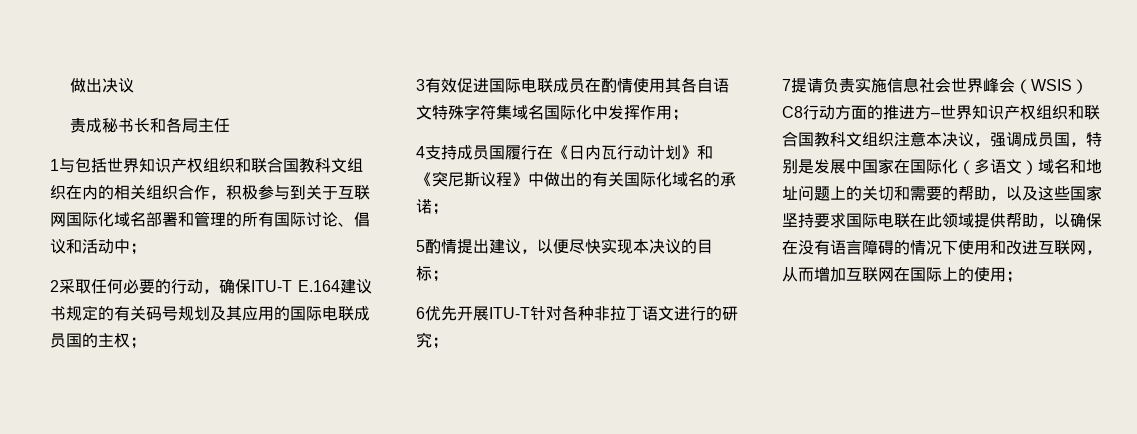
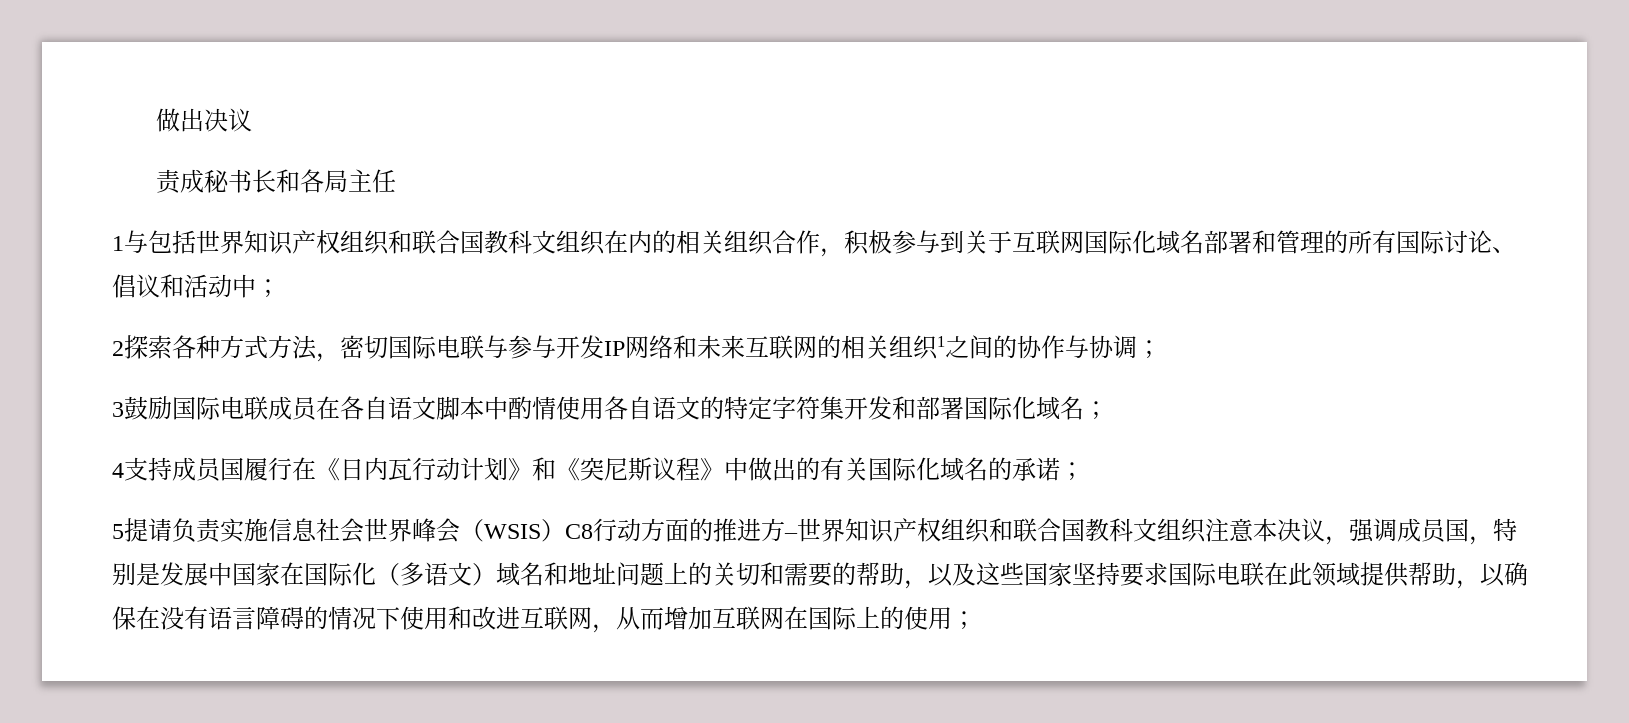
[59,279,372,294] [50,305,370,321] [50,333,130,348] 采取任何必要的行动，确保ITU-T E.164建议书规定的有关码号规划及其应用的国际电联成员国的主权 -> [124,335,1137,362] 探索各种方式方法，密切国际电联与参与开发IP网络和未来互联网的相关组织1之间的协作与协调
[425,78,489,93] 有效促进 -> [124,396,172,420] 鼓励
(601, 85) none -> [340,396,508,420] 各自语文脚本中
[665,77,729,93] [416,104,672,120] 其各自语文特殊字符集域名国际化中发挥作用 -> [604,396,1084,420] 各自语文的特定字符集开发和部署国际化域名
[425,238,713,254] [416,266,448,282] [416,305,738,321] [416,332,448,349] [782,79,791,91] 酌情提出建议，以便尽快实现本决议的目标； // 6优先开展ITU-T针对各种非拉丁语文进行的研究； // 7 -> (124, 531) none

